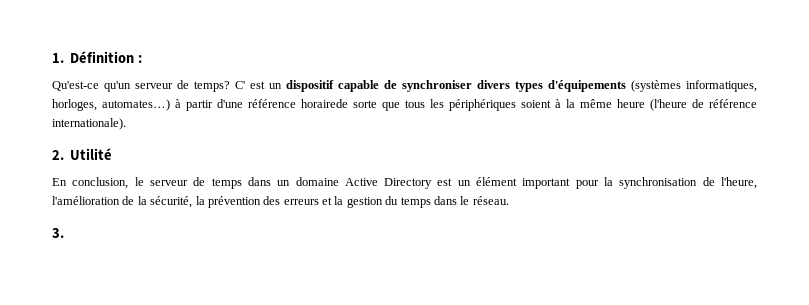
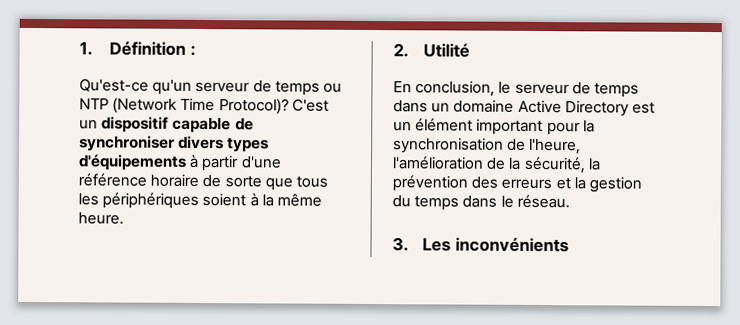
[194,81,265,92] temps? C' est -> [274,80,342,96] [79,97,329,115] temps ou NTP (Network Time Protocol)? C'est
[631,80,757,92] [52,99,170,111] (systèmes informatiques, horloges, automates…) -> (187, 162) none
[301,99,348,108] horairede -> [150,173,222,188] horaire de
[617,99,757,111] [52,118,126,130] heure (l'heure de référence internationale). -> [78,212,124,225] heure.
(64, 233) none -> [422,237,570,253] Les inconvénients

